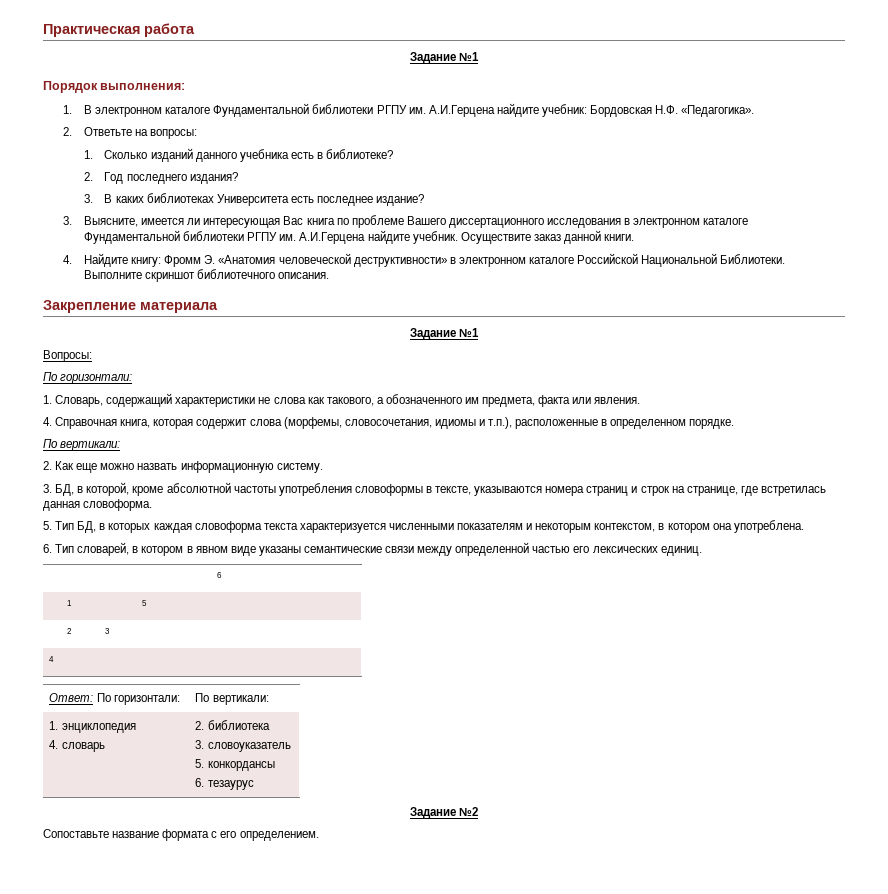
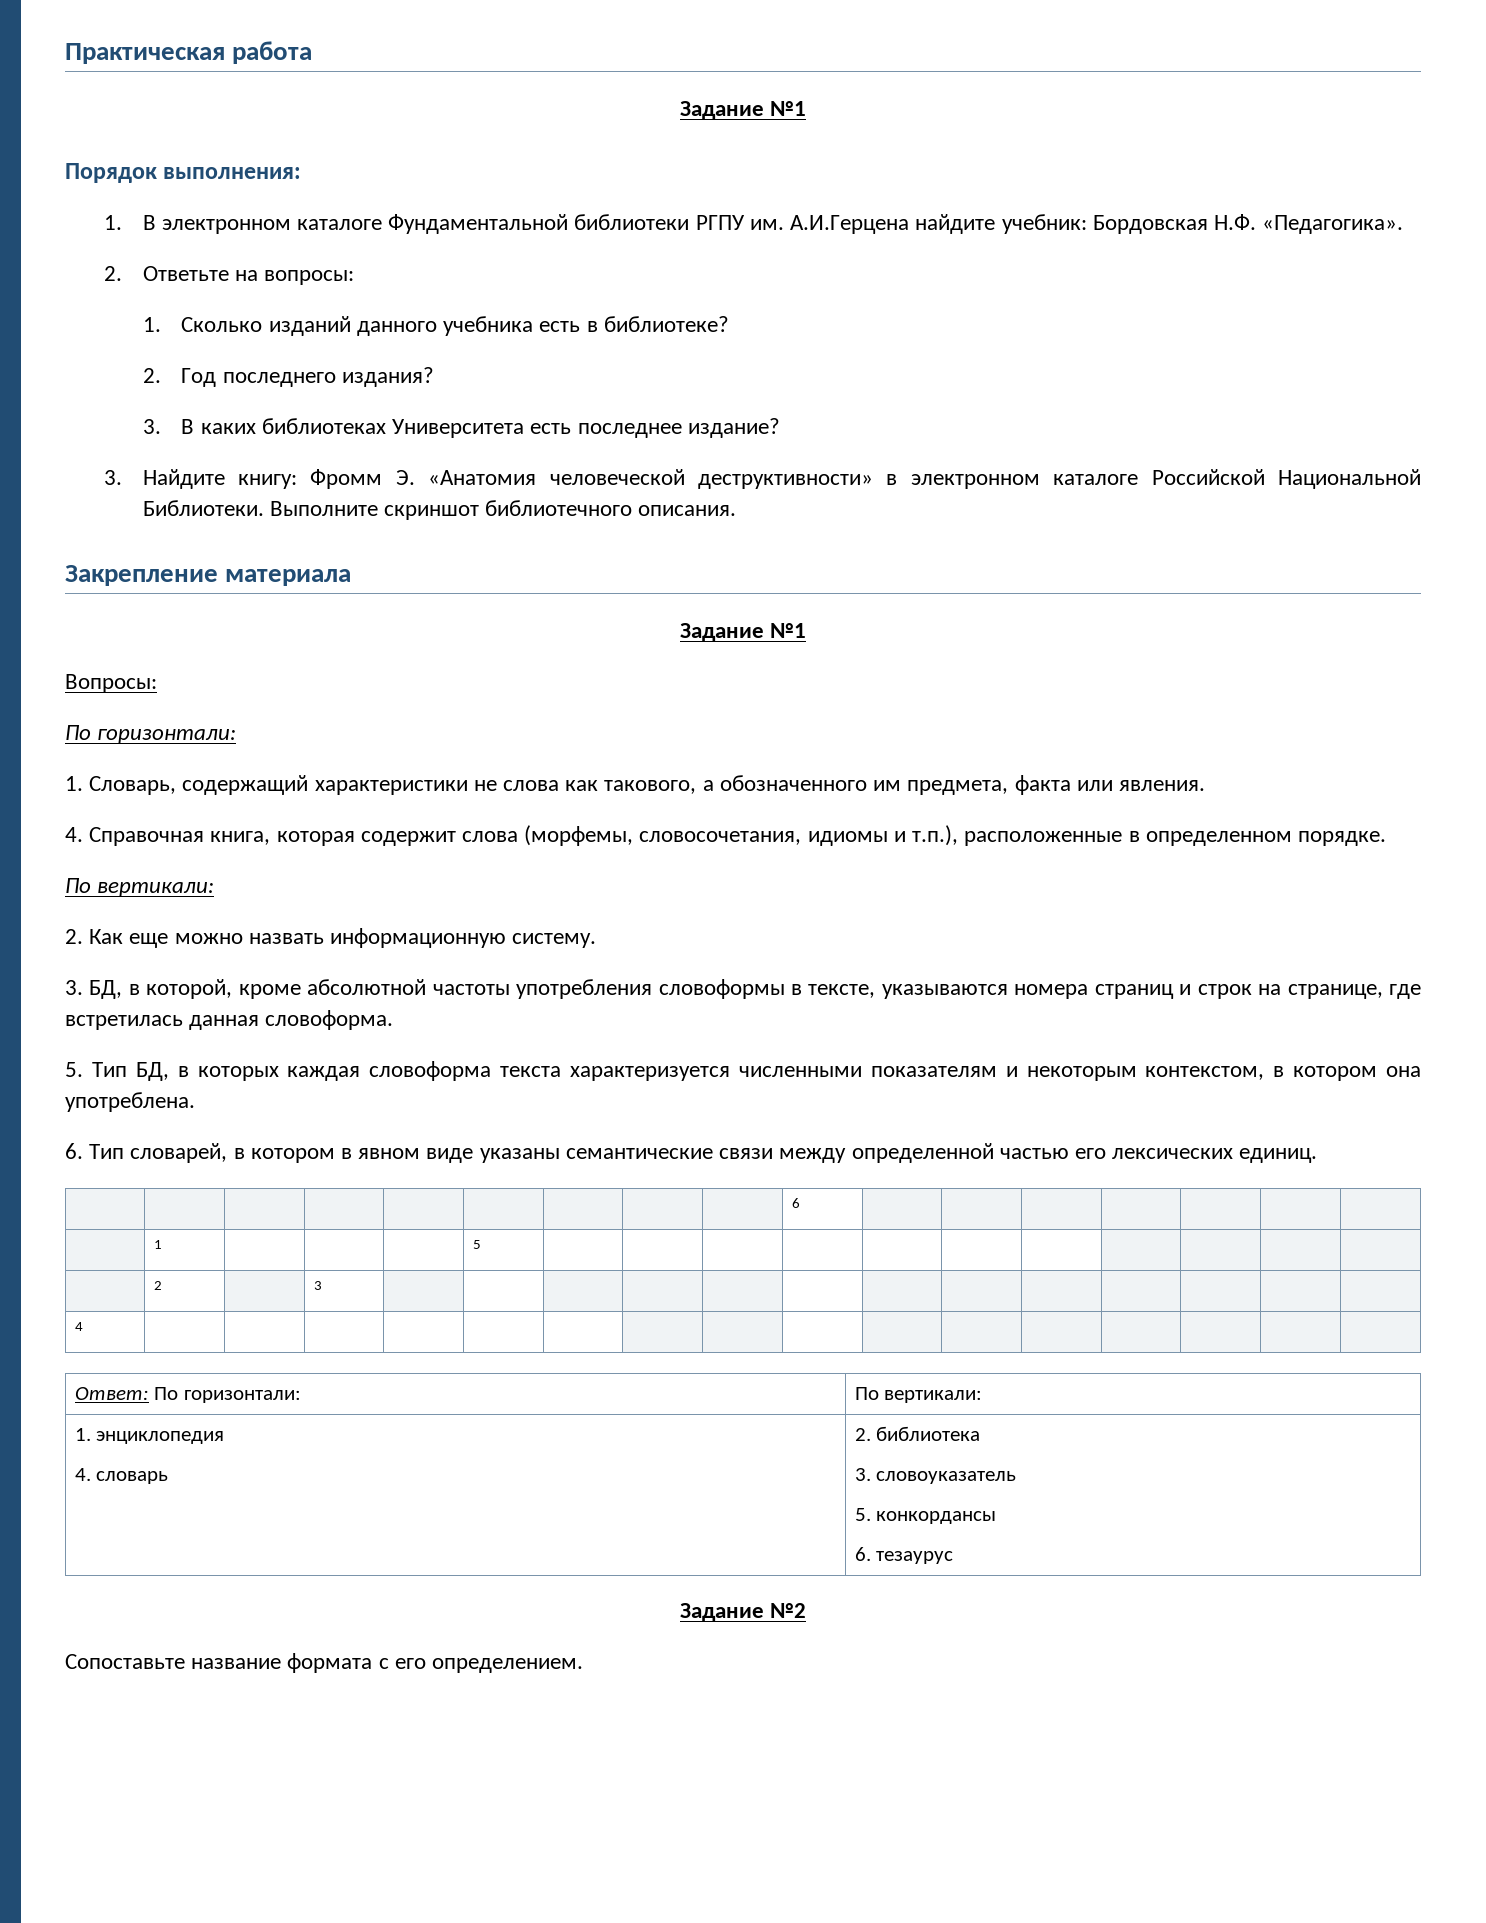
[83,215,749,228] [83,230,635,244] [63,255,73,264] Выясните, имеется ли интересующая Вас книга по проблеме Вашего диссертационного исследования в электронном каталоге Фундаментальной библиотеки РГПУ им. А.И.Герцена найдите учебник. Осуществите заказ данной книги. // 4. -> (122, 477) none

